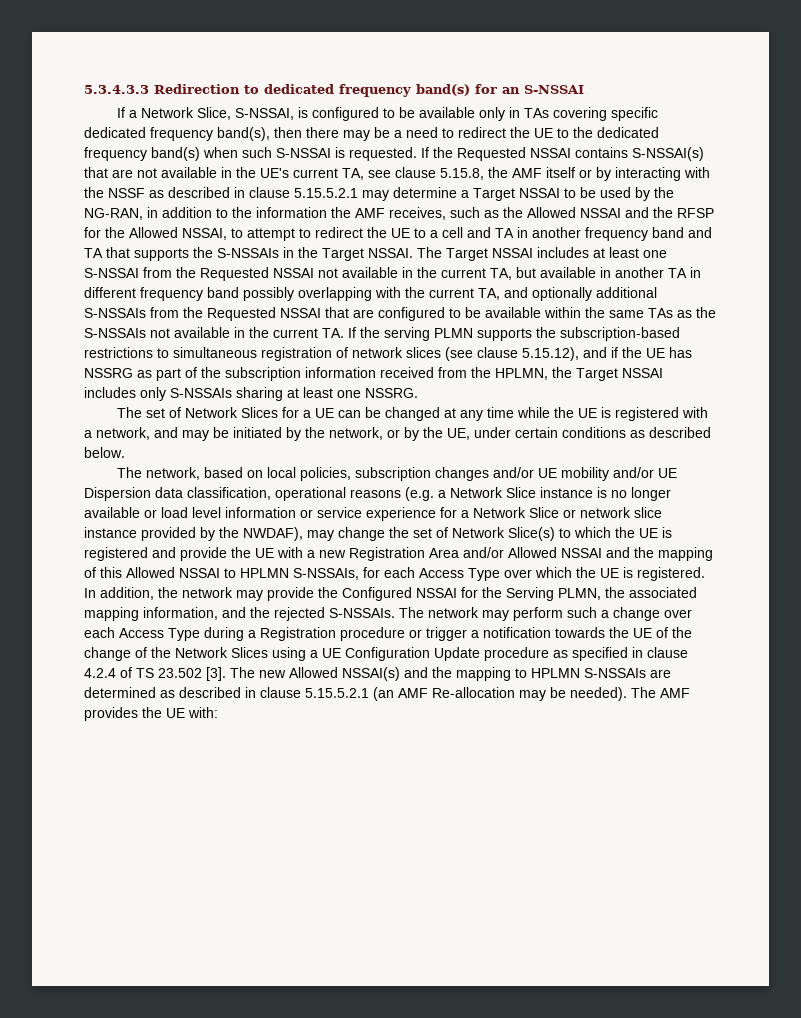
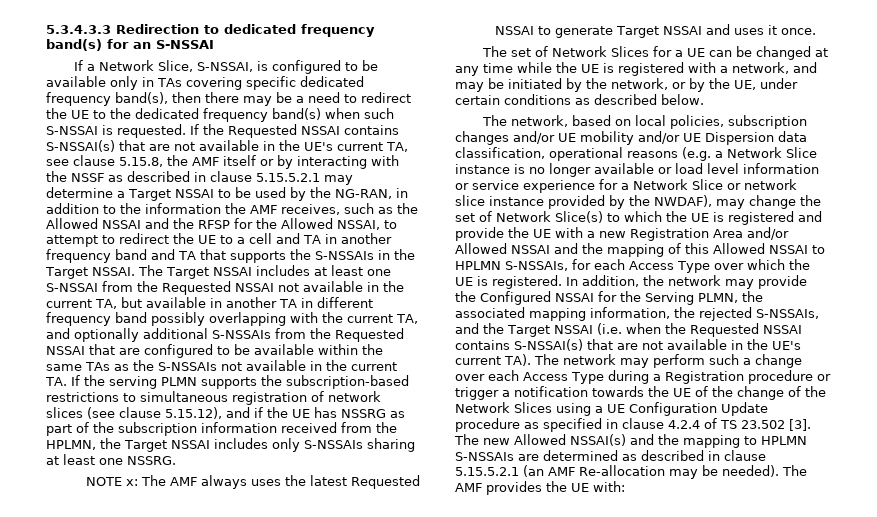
(418, 393) none -> [85,475,420,489] [494,24,816,38] // NOTE x: The AMF always uses the latest Requested NSSAI to generate Target NSSAI and uses it once.
[222,607,395,621] and the rejected S-NSSAIs. -> [674,307,819,321] [455,323,802,337] [455,339,801,351] [455,354,531,366] the rejected S-NSSAIs, and the Target NSSAI (i.e. when the Requested NSSAI contains S-NSSAI(s) that are not available in the UE's current TA).

